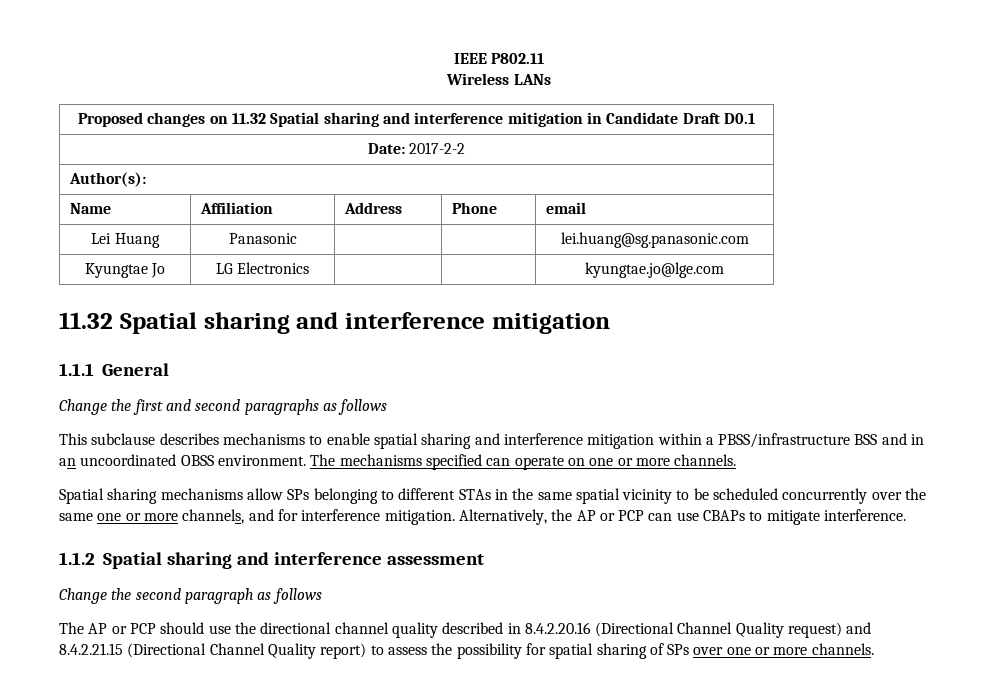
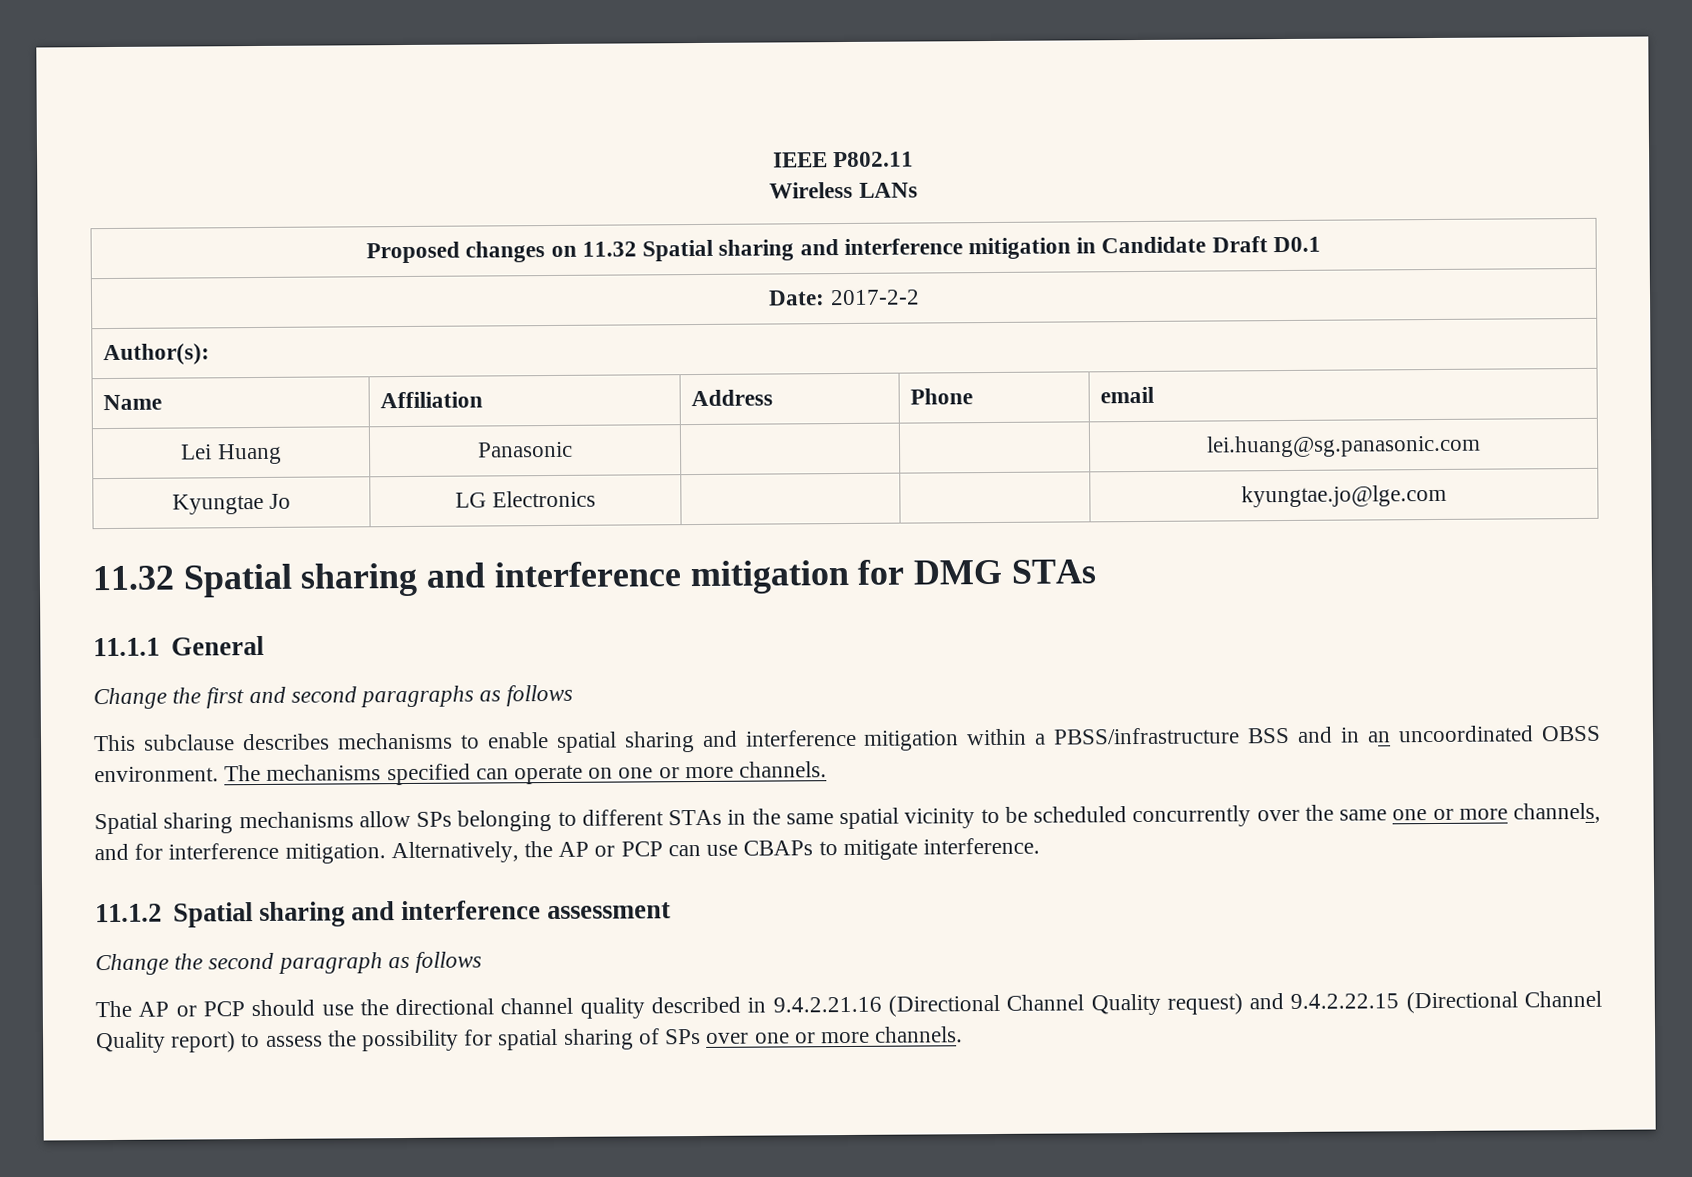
[59,363,94,376] // 1.1.1 -> [857,559,1096,585] [93,637,160,657] for DMG STAs // 11.1.1
[59,552,95,565] 1.1.2 -> [95,903,162,923] 11.1.2
[524,622,591,634] 8.4.2.20.16 -> [772,996,882,1013] 9.4.2.21.16
[59,643,123,655] 8.4.2.21.15 -> [1290,993,1400,1009] 9.4.2.22.15

